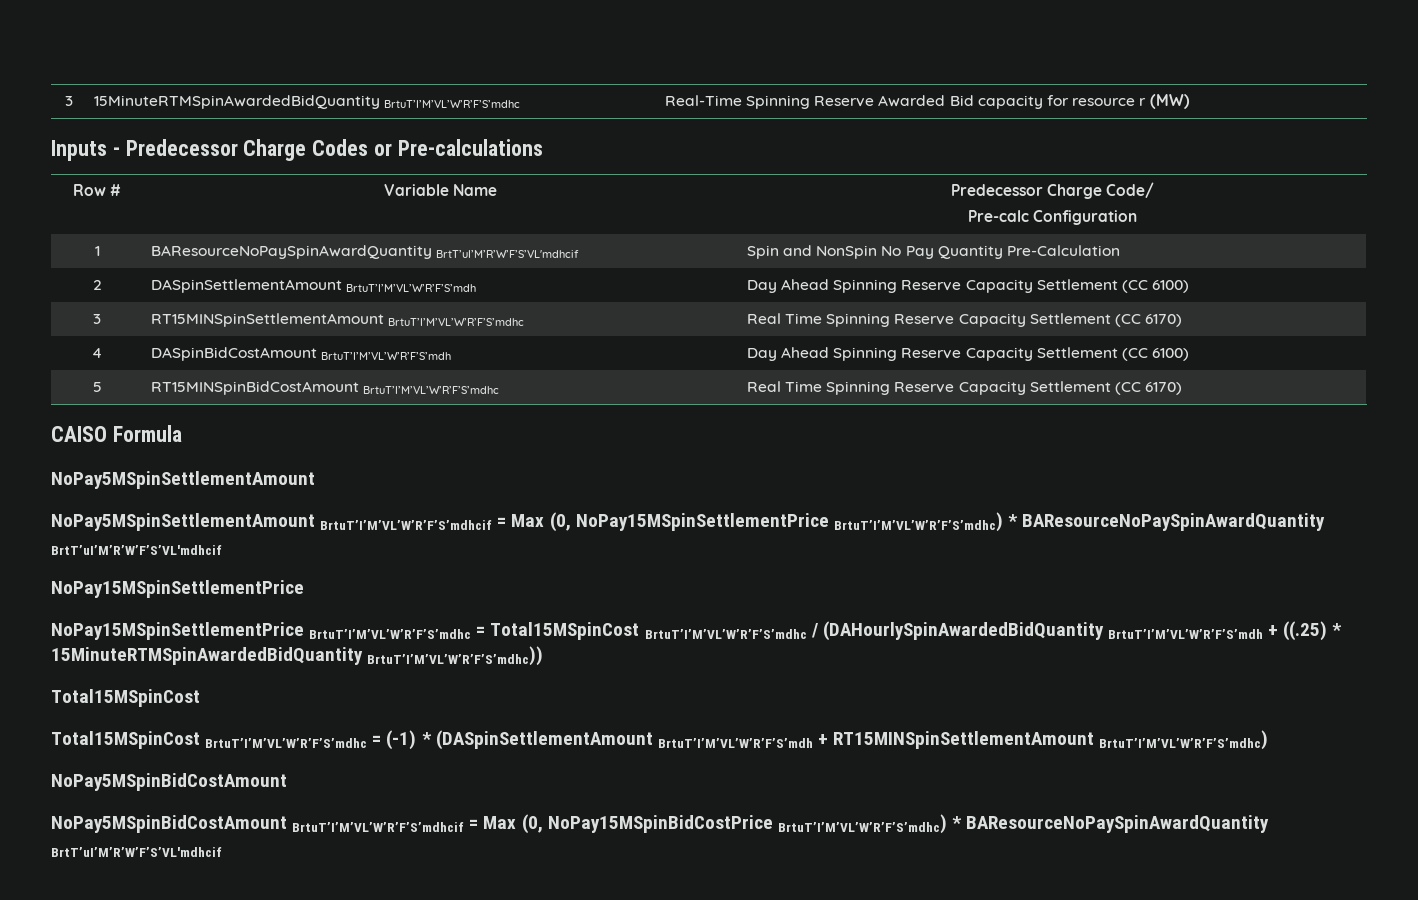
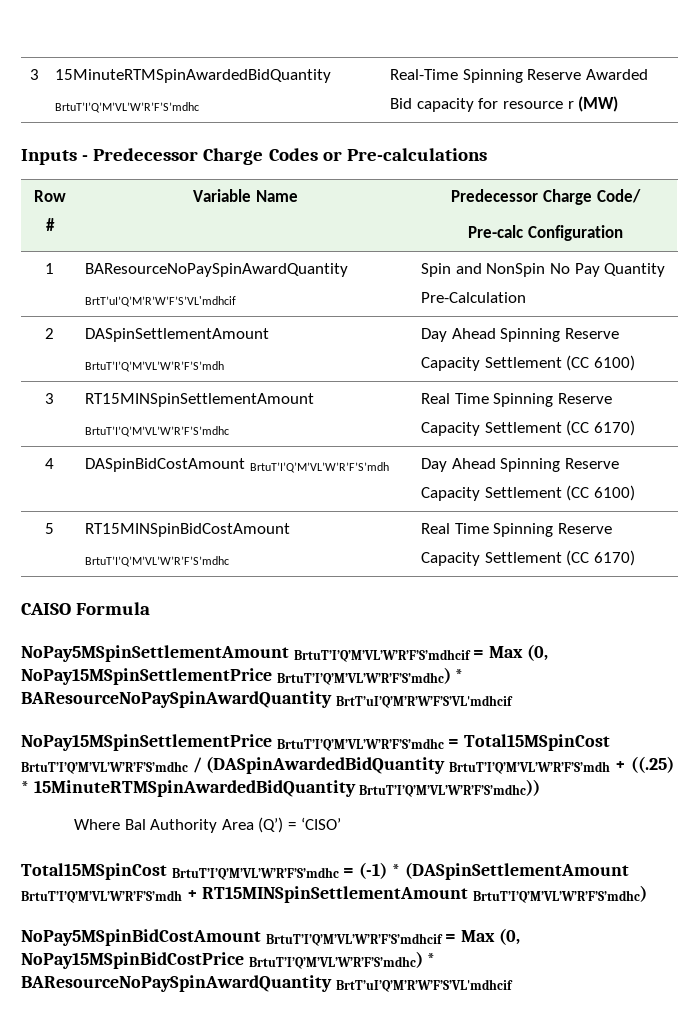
[384,100,521,108] BrtuT’I’M’VL’W’R’F’S’mdhc -> [55,102,200,113] BrtuT’I’Q’M’VL’W’R’F’S’mdhc
[436,250,580,258] BrtT’uI’M’R’W’F’S’VL'mdhcif -> [85,296,237,307] BrtT’uI’Q’M’R’W’F’S’VL'mdhcif
[346,284,477,292] BrtuT’I’M’VL’W’R’F’S’mdh -> [85,361,225,372] BrtuT’I’Q’M’VL’W’R’F’S’mdh
[388,318,525,326] BrtuT’I’M’VL’W’R’F’S’mdhc -> [85,426,230,437] BrtuT’I’Q’M’VL’W’R’F’S’mdhc
[321,352,452,360] BrtuT’I’M’VL’W’R’F’S’mdh -> [249,462,389,473] BrtuT’I’Q’M’VL’W’R’F’S’mdh
[363,386,500,394] BrtuT’I’M’VL’W’R’F’S’mdhc -> [85,556,230,567] BrtuT’I’Q’M’VL’W’R’F’S’mdhc
[51,513,493,531] // NoPay5MSpinSettlementAmount BrtuT’I’M’VL’W’R’F’S’mdhcif -> [293,649,471,662] BrtuT’I’Q’M’VL’W’R’F’S’mdhcif
[833,512,1326,532] [51,545,222,555] [51,580,304,598] [51,621,1343,641] [51,646,544,666] [51,689,200,707] [51,731,368,749] BrtuT’I’M’VL’W’R’F’S’mdhc) * BAResourceNoPaySpinAwardQuantity BrtT’uI’M’R’W’F’S’VL'mdhcif // NoPay15MSpinSettlementPrice // NoPay15MSpinSettlementPrice BrtuT’I’M’VL’W’R’F’S’mdhc = Total15MSpinCost BrtuT’I’M’VL’W’R’F’S’mdhc / (DAHourlySpinAwardedBidQuantity BrtuT’I’M’VL’W’R’F’S’mdh + ((.25) * 15MinuteRTMSpinAwardedBidQuantity BrtuT’I’M’VL’W’R’F’S’mdhc)) // Total15MSpinCost // Total15MSpinCost BrtuT’I’M’VL’W’R’F’S’mdhc -> [276,667,464,685] [21,691,513,708] [21,734,611,751] [21,756,674,774] [21,779,541,797] [73,817,341,833] [21,863,339,880] BrtuT’I’Q’M’VL’W’R’F’S’mdhc) * BAResourceNoPaySpinAwardQuantity BrtT’uI’Q’M’R’W’F’S’VL'mdhcif // NoPay15MSpinSettlementPrice BrtuT’I’Q’M’VL’W’R’F’S’mdhc = Total15MSpinCost BrtuT’I’Q’M’VL’W’R’F’S’mdhc / (DASpinAwardedBidQuantity BrtuT’I’Q’M’VL’W’R’F’S’mdh + ((.25) * 15MinuteRTMSpinAwardedBidQuantity BrtuT’I’Q’M’VL’W’R’F’S’mdhc)) // Where Bal Authority Area (Q’) = ‘CISO’ // Total15MSpinCost BrtuT’I’Q’M’VL’W’R’F’S’mdhc
[657,738,813,748] BrtuT’I’M’VL’W’R’F’S’mdh -> [21,890,182,903] BrtuT’I’Q’M’VL’W’R’F’S’mdh
[1099,730,1269,750] [51,773,287,791] [51,815,465,833] BrtuT’I’M’VL’W’R’F’S’mdhc) // NoPay5MSpinBidCostAmount // NoPay5MSpinBidCostAmount BrtuT’I’M’VL’W’R’F’S’mdhcif -> [473,885,648,903] [21,929,443,946] BrtuT’I’Q’M’VL’W’R’F’S’mdhc) // NoPay5MSpinBidCostAmount BrtuT’I’Q’M’VL’W’R’F’S’mdhcif
[777,814,1270,834] [51,847,222,857] BrtuT’I’M’VL’W’R’F’S’mdhc) * BAResourceNoPaySpinAwardQuantity BrtT’uI’M’R’W’F’S’VL'mdhcif -> [248,951,436,969] [21,975,513,992] BrtuT’I’Q’M’VL’W’R’F’S’mdhc) * BAResourceNoPaySpinAwardQuantity BrtT’uI’Q’M’R’W’F’S’VL'mdhcif

